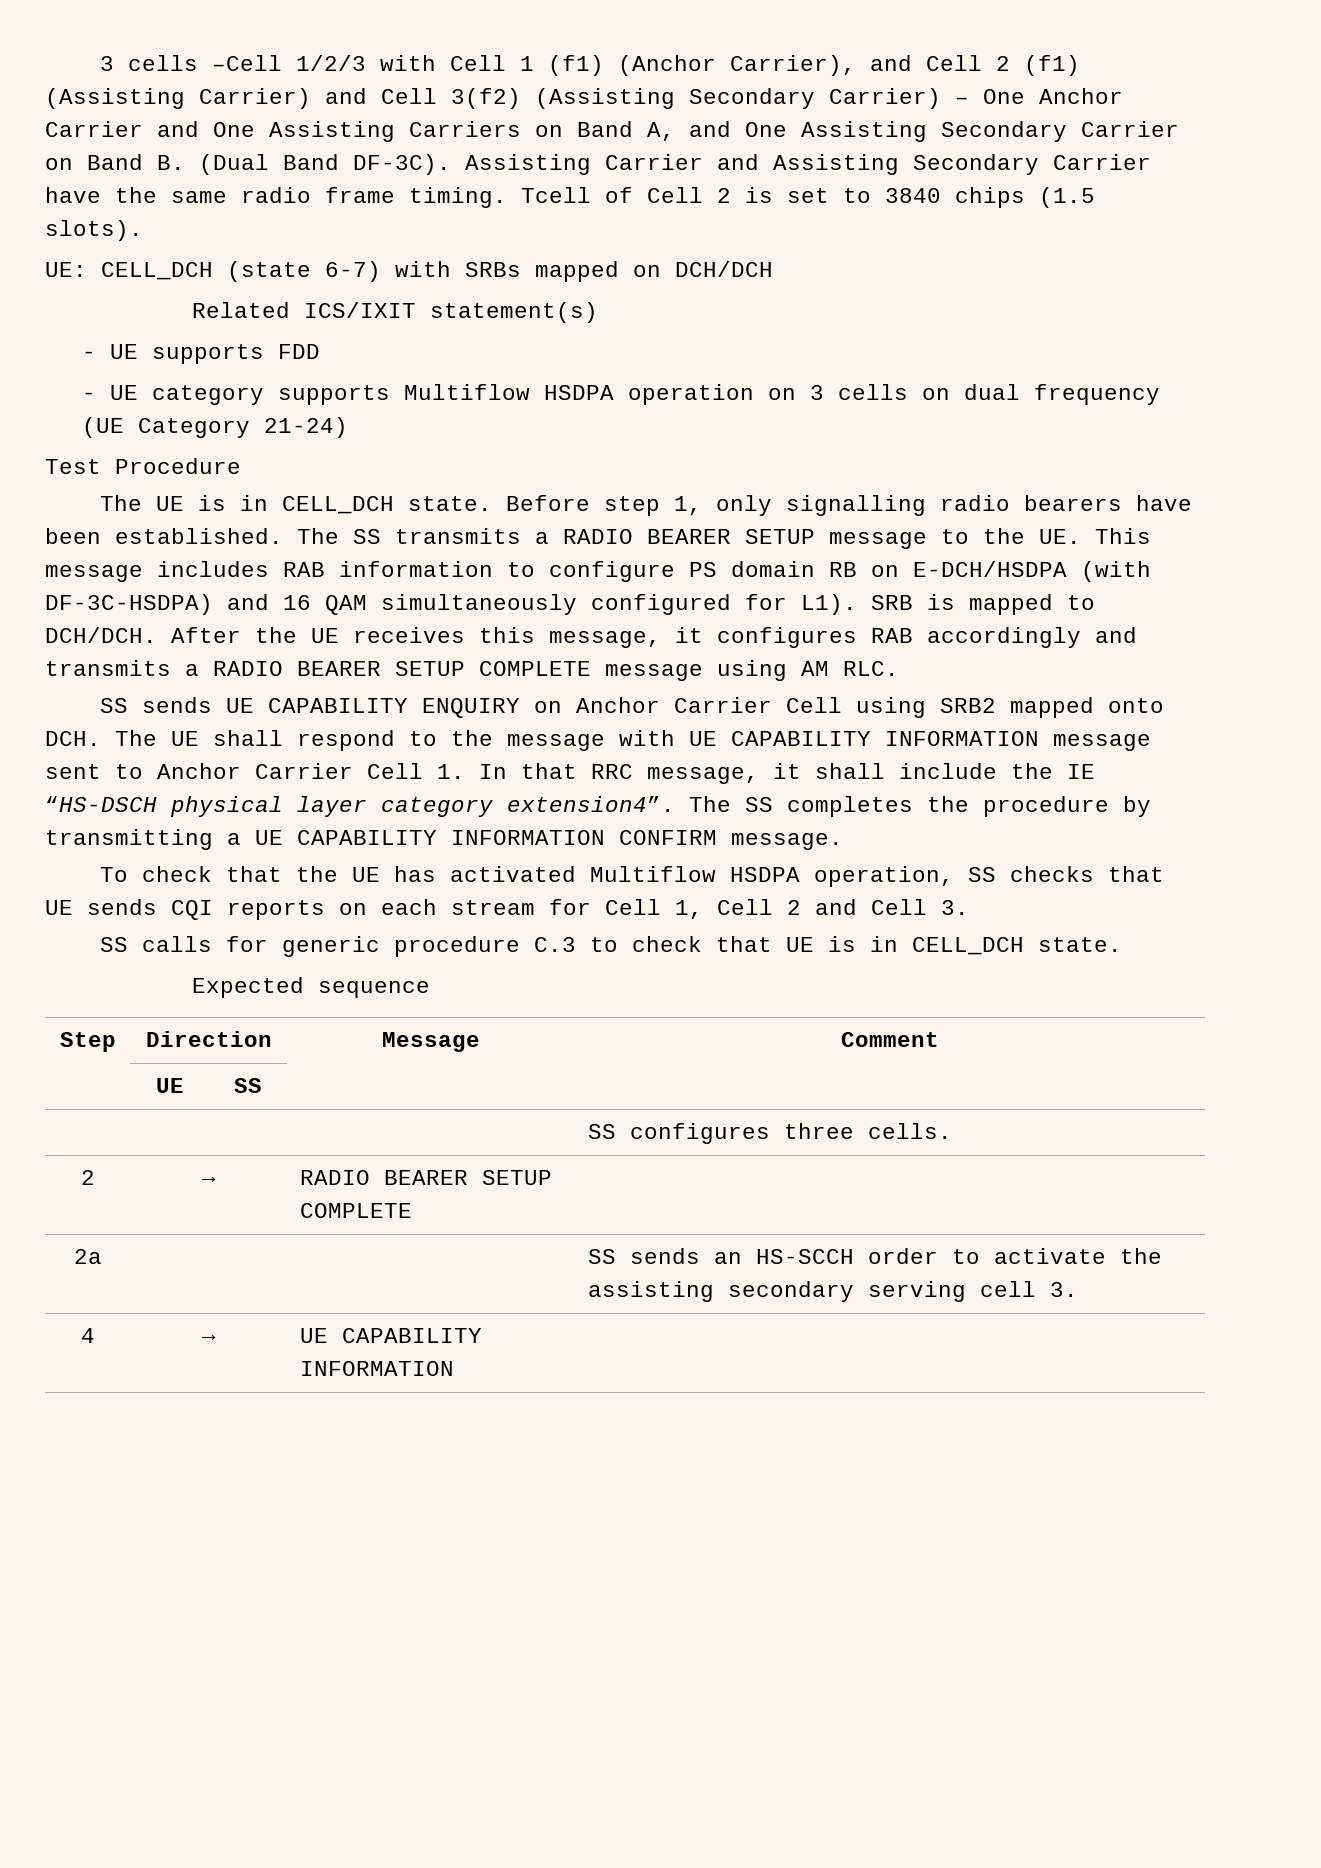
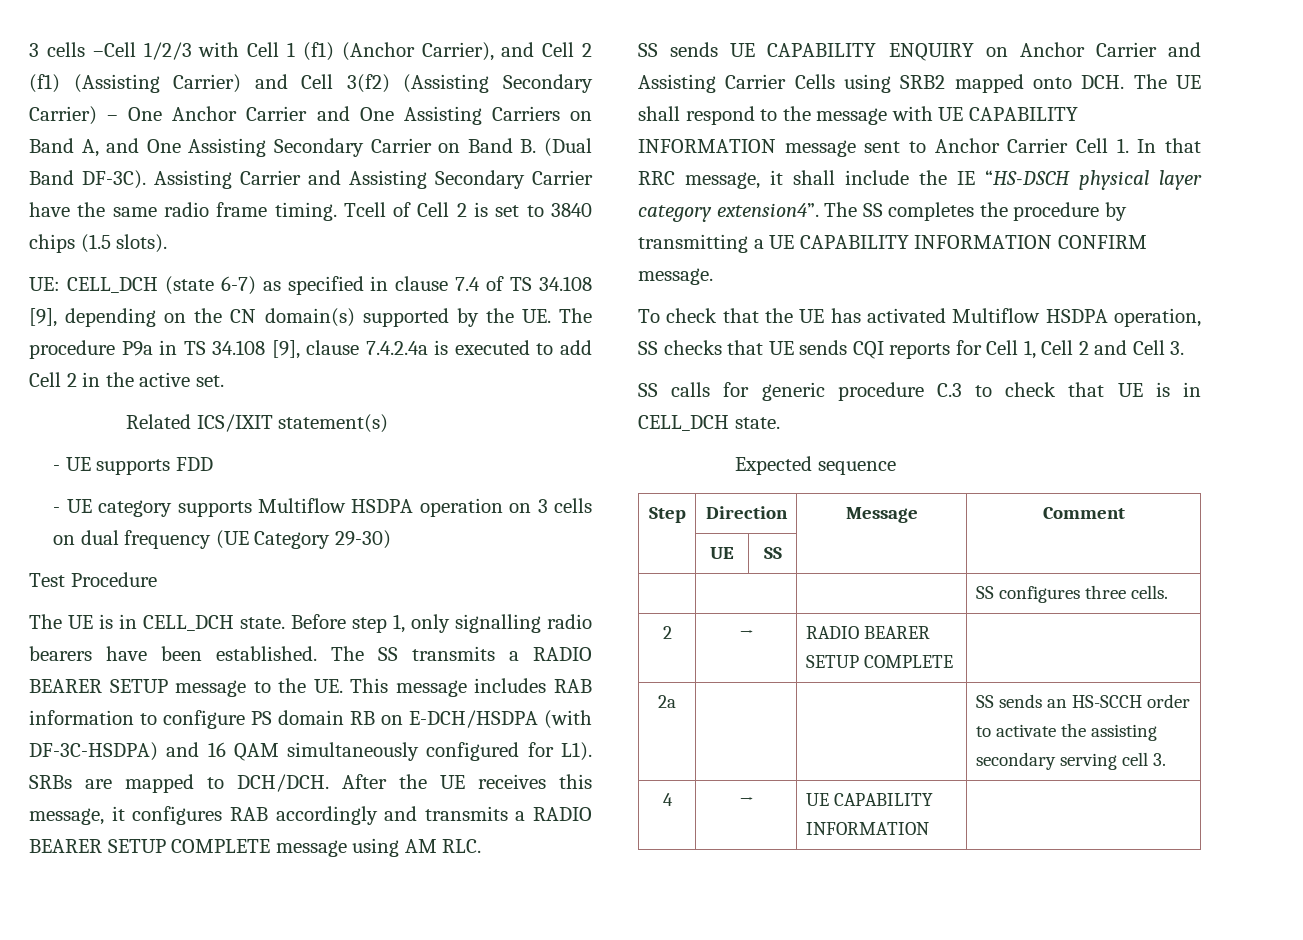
[395,261,773,282] with SRBs mapped on DCH/DCH -> [262,276,593,295] [29,308,593,327] [29,340,592,359] [29,372,224,387] as specified in clause 7.4 of TS 34.108 [9], depending on the CN domain(s) supported by the UE. The procedure P9a in TS 34.108 [9], clause 7.4.2.4a is executed to add Cell 2 in the active set.
[263,417,348,438] 21-24) -> [334,530,391,549] 29-30)
[871,594,955,610] SRB is -> [29,775,112,789] SRBs are
[785,697,842,713] Cell -> [1168,42,1201,57] [638,74,835,93] and Assisting Carrier Cells
[339,899,535,915] on each stream -> (951, 351) none

